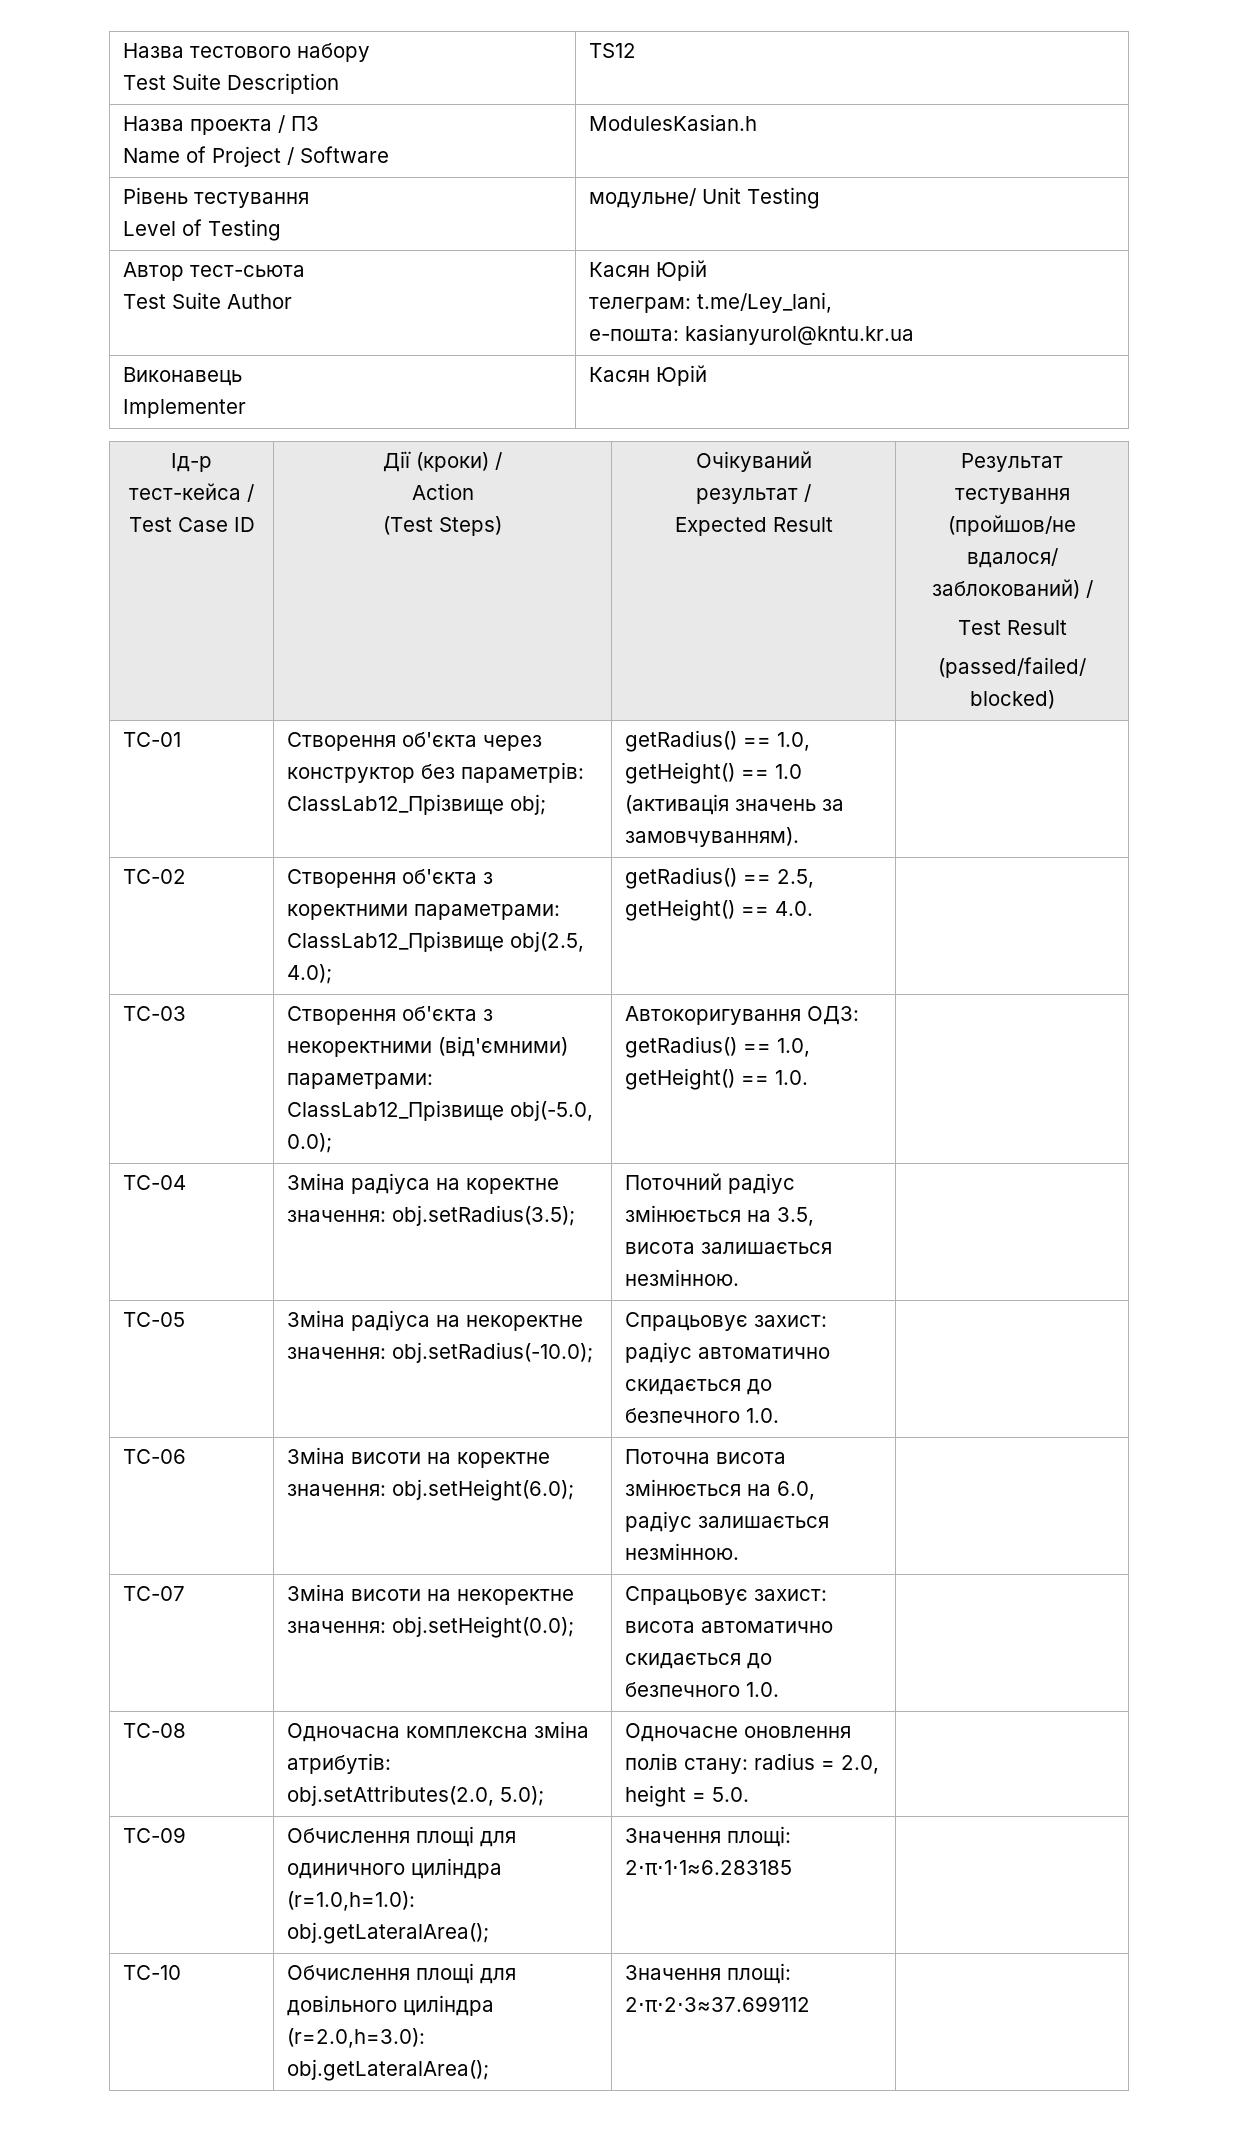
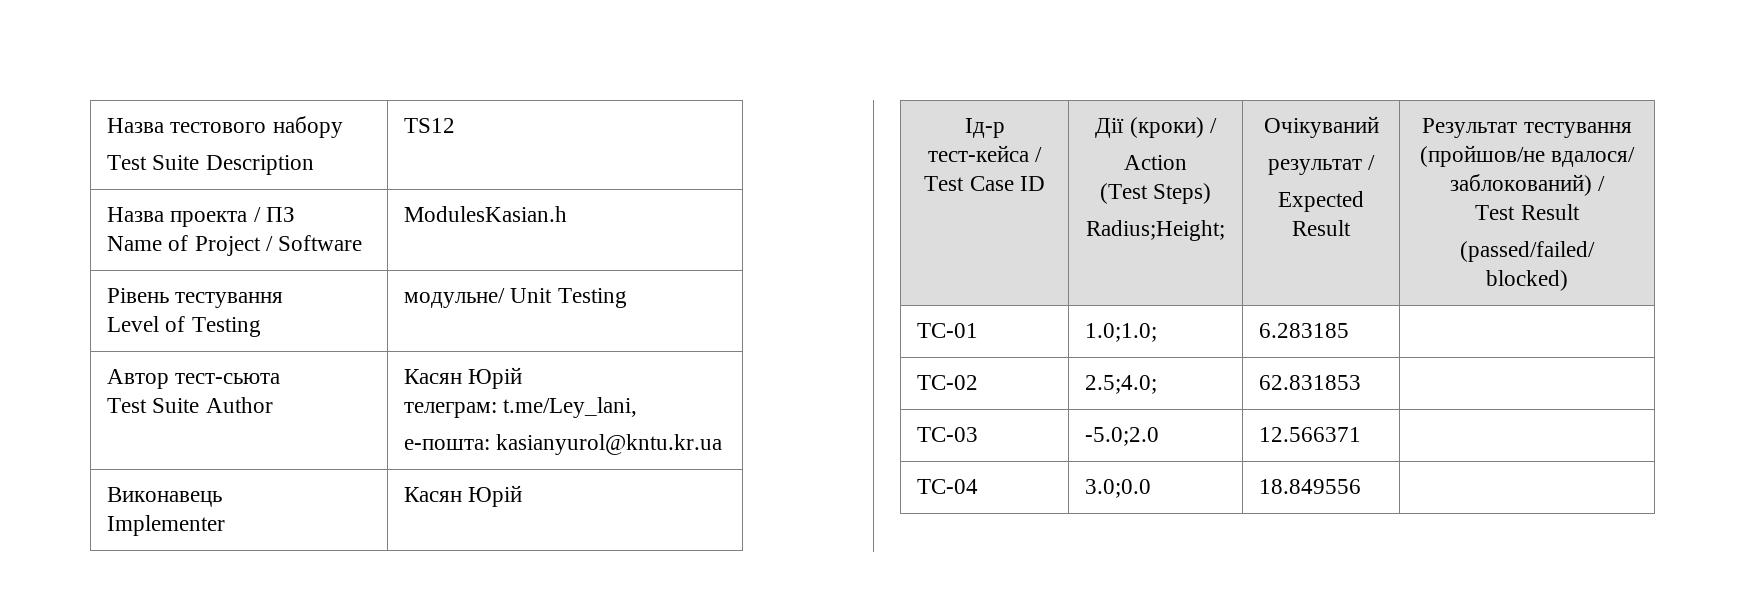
(502, 526) none -> [1086,220,1225,241] // Radius;Height;
[287,732,543,751] [287,762,585,783] [287,794,547,815] [625,730,811,752] [625,762,803,784] [625,794,845,815] [625,827,800,847] [123,869,187,884] [287,869,494,888] [287,904,561,920] [287,931,585,952] [287,964,333,984] [625,867,815,889] [625,899,814,921] [123,1006,187,1021] [287,1006,494,1025] [287,1036,569,1057] [287,1073,434,1089] [287,1100,594,1121] [287,1133,333,1153] [625,1006,860,1025] [625,1036,811,1058] [625,1068,809,1090] [123,1175,187,1190] [287,1173,560,1194] [287,1205,576,1226] [625,1173,796,1194] [625,1205,815,1226] [625,1242,833,1254] [625,1269,740,1286] [123,1312,186,1327] [287,1310,584,1331] [287,1342,594,1363] [625,1312,828,1331] [625,1342,831,1363] [625,1379,773,1395] [625,1408,780,1423] [123,1449,187,1464] [287,1447,551,1468] [287,1479,575,1501] [625,1449,787,1464] [625,1479,816,1500] [625,1511,830,1532] [625,1543,740,1560] [123,1586,186,1601] [287,1584,575,1605] [287,1616,575,1638] [625,1586,828,1605] [625,1621,834,1633] [625,1653,773,1669] [625,1682,780,1697] [123,1723,187,1738] [287,1721,590,1742] [287,1753,392,1774] [287,1785,545,1806] [625,1723,852,1742] [625,1753,880,1774] [625,1785,750,1807] [123,1827,187,1843] [287,1826,517,1847] [287,1858,503,1879] [287,1891,416,1911] [287,1922,490,1944] [625,1826,792,1847] [625,1860,793,1875] [123,1965,182,1980] [287,1963,517,1984] [287,1995,495,2016] [287,2028,426,2048] [287,2059,490,2081] [625,1963,792,1984] [625,1996,811,2012] Створення об'єкта через конструктор без параметрів: ClassLab12_Прізвище obj; | getRadius() == 1.0, getHeight() == 1.0 (активація значень за замовчуванням). | // TC-02 | Створення об'єкта з коректними параметрами: ClassLab12_Прізвище obj(2.5, 4.0); | getRadius() == 2.5, getHeight() == 4.0. | // TC-03 | Створення об'єкта з некоректними (від'ємними) параметрами: ClassLab12_Прізвище obj(-5.0, 0.0); | Автокоригування ОДЗ: getRadius() == 1.0, getHeight() == 1.0. | // TC-04 | Зміна радіуса на коректне значення: obj.setRadius(3.5); | Поточний радіус змінюється на 3.5, висота залишається незмінною. | // TC-05 | Зміна радіуса на некоректне значення: obj.setRadius(-10.0); | Спрацьовує захист: радіус автоматично скидається до безпечного 1.0. | // TC-06 | Зміна висоти на коректне значення: obj.setHeight(6.0); | Поточна висота змінюється на 6.0, радіус залишається незмінною. | // TC-07 | Зміна висоти на некоректне значення: obj.setHeight(0.0); | Спрацьовує захист: висота автоматично скидається до безпечного 1.0. | // TC-08 | Одночасна комплексна зміна атрибутів: obj.setAttributes(2.0, 5.0); | Одночасне оновлення полів стану: radius = 2.0, height = 5.0. | // TC-09 | Обчислення площі для одиничного циліндра (r=1.0,h=1.0): obj.getLateralArea(); | Значення площі: 2⋅π⋅1⋅1≈6.283185 | // TC-10 | Обчислення площі для довільного циліндра (r=2.0,h=3.0): obj.getLateralArea(); | Значення площі: 2⋅π⋅2⋅3≈37.699112 -> [1085,323,1158,342] [1259,323,1350,338] [917,375,979,390] [1085,375,1158,394] [1259,375,1362,390] [917,427,979,442] [1085,427,1160,446] [1259,427,1362,442] [917,479,979,494] [1085,479,1152,498] [1259,479,1362,494] 1.0;1.0; | 6.283185 | // TC-02 | 2.5;4.0; | 62.831853 | // TC-03 | -5.0;2.0 | 12.566371 | // TC-04 | 3.0;0.0 | 18.849556

